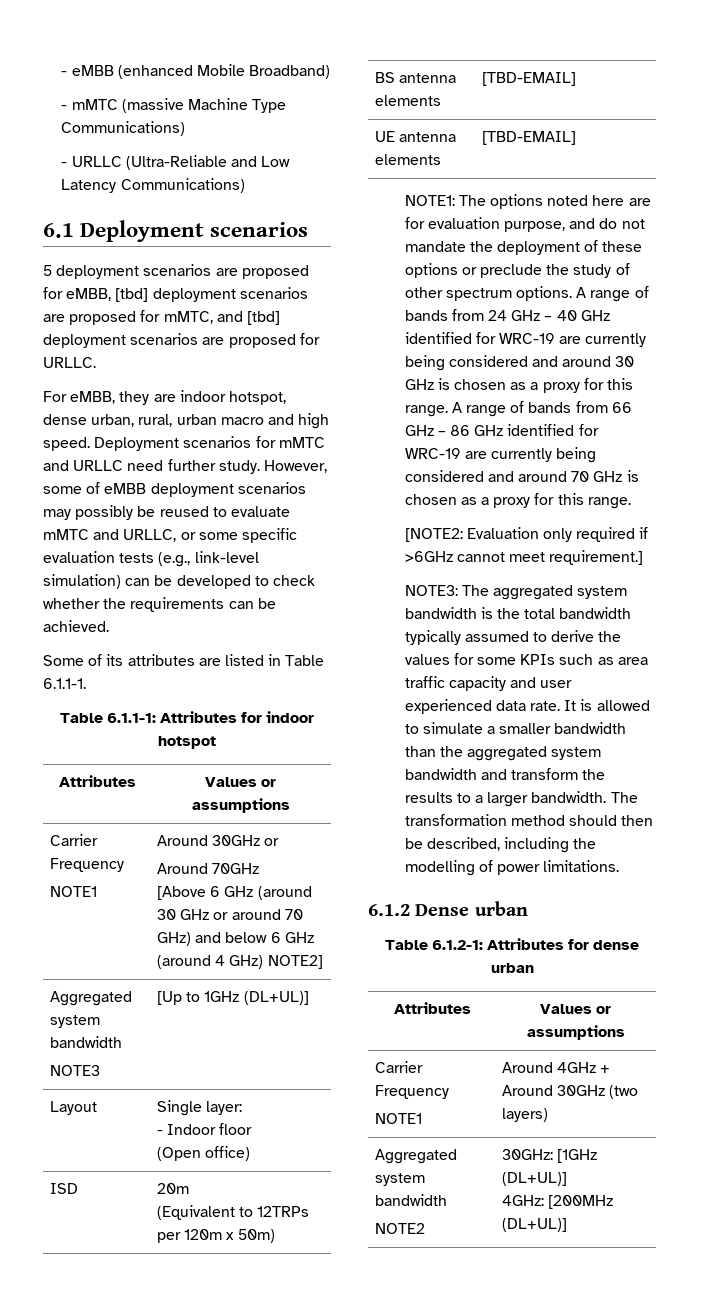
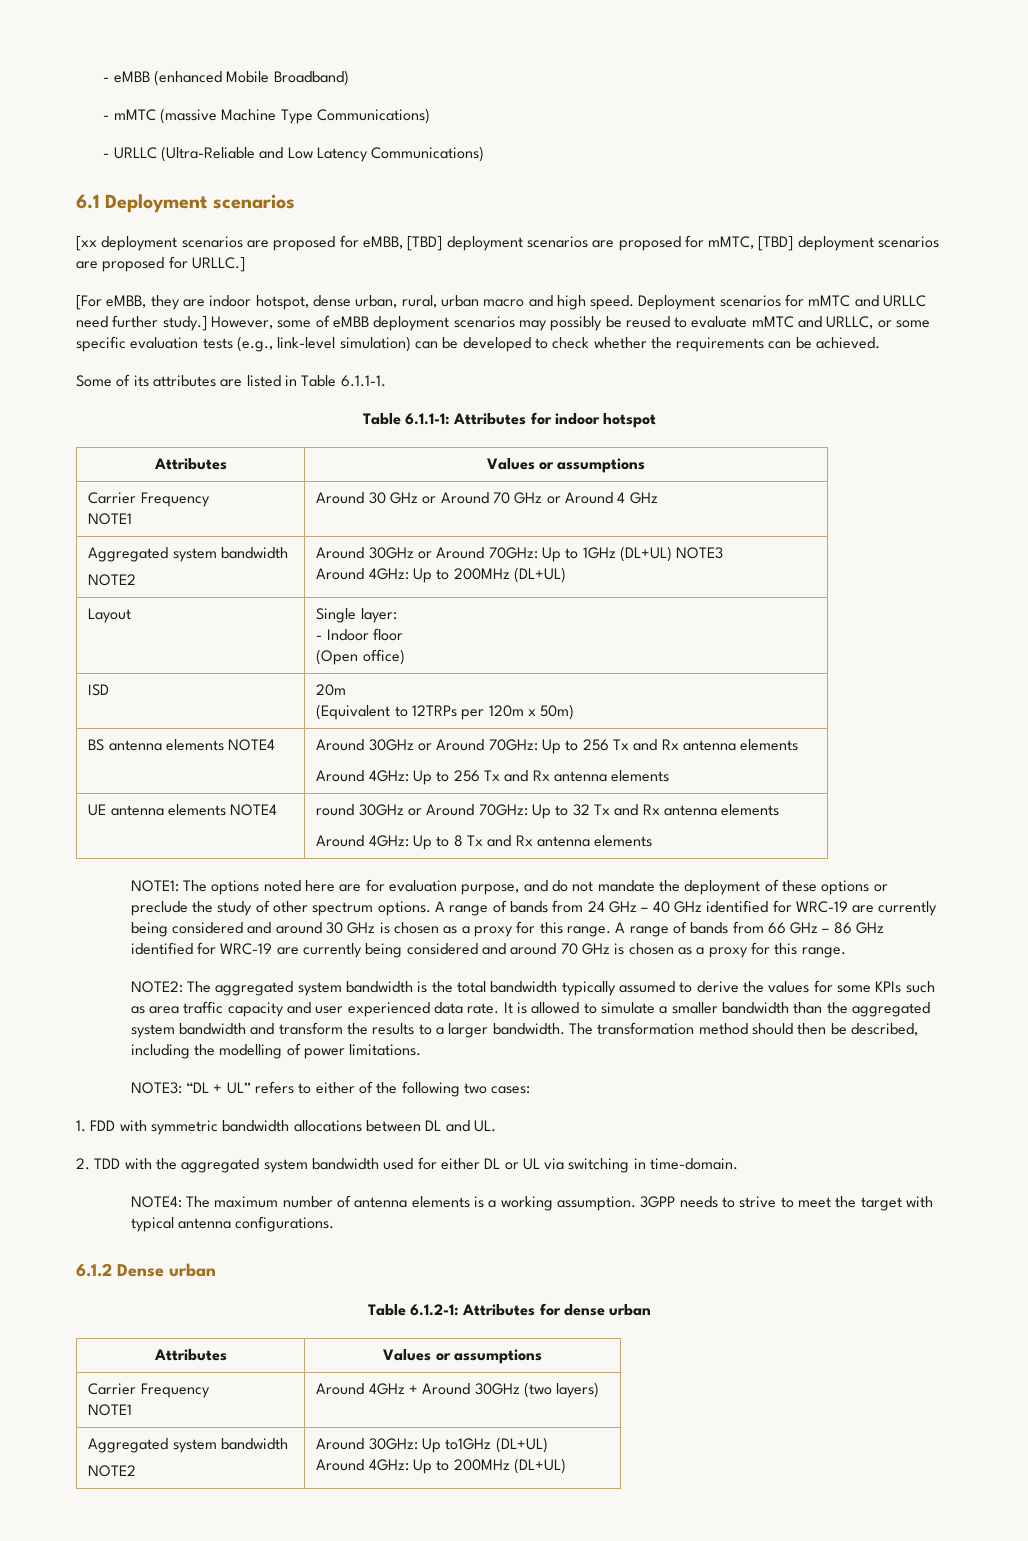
[43,265,52,276] 5 -> [76,236,97,251] [xx
[115,288,149,302] [tbd] -> [407,236,443,251] [TBD]
[216,311,280,325] [43,333,320,348] [43,357,96,368] [43,391,67,402] and [tbd] deployment scenarios are proposed for URLLC. // For -> [758,236,940,251] [76,256,245,272] [76,295,102,310] [TBD] deployment scenarios are proposed for URLLC.] // [For
[218,460,260,474] study. -> [162,316,207,331] study.]
[212,835,280,846] [157,863,260,874] [157,886,312,900] [157,909,303,920] [157,932,314,946] [157,955,323,969] [50,991,133,1006] [50,1015,101,1028] [50,1036,123,1048] [50,1065,101,1076] [157,991,309,1005] 30GHz or // Around 70GHz // [Above 6 GHz (around 30 GHz or around 70 GHz) and below 6 GHz (around 4 GHz) NOTE2] // Aggregated system bandwidth // NOTE3 | [Up to 1GHz (DL+UL)] -> [368,492,658,504] [88,547,289,562] [88,574,137,586] [316,546,724,562] [316,567,567,583] 30 GHz or Around 70 GHz or Around 4 GHz // Aggregated system bandwidth // NOTE2 | Around 30GHz or Around 70GHz: Up to 1GHz (DL+UL) NOTE3 // Around 4GHz: Up to 200MHz (DL+UL)
[482,72,577,86] [375,131,457,142] [375,154,442,165] [482,131,577,145] | [TBD-EMAIL] // UE antenna elements | [TBD-EMAIL] -> [228,739,276,751] [316,739,799,754] [316,770,670,785] [88,804,278,816] [316,804,780,819] [316,835,653,850] NOTE4 | Around 30GHz or Around 70GHz: Up to 256 Tx and Rx antenna elements // Around 4GHz: Up to 256 Tx and Rx antenna elements // UE antenna elements NOTE4 | round 30GHz or Around 70GHz: Up to 32 Tx and Rx antenna elements // Around 4GHz: Up to 8 Tx and Rx antenna elements
[404,527,649,542] [404,550,644,565] [404,585,458,596] [NOTE2: Evaluation only required if >6GHz cannot meet requirement.] // NOTE3: -> [130,981,183,993] NOTE2:
(620, 866) none -> [130,1081,531,1097] [76,1120,496,1135] [76,1157,739,1173] [130,1195,933,1211] [130,1216,335,1232] // NOTE3: “DL + UL” refers to either of the following two cases: // 1. FDD with symmetric bandwidth allocations between DL and UL. // 2. TDD with the aggregated system bandwidth used for either DL or UL via switching in time-domain. // NOTE4: The maximum number of antenna elements is a working assumption. 3GPP needs to strive to meet the target with typical antenna configurations.
[502,1149,598,1163] [502,1172,568,1186] [502,1195,614,1209] [502,1218,568,1232] 30GHz: [1GHz (DL+UL)] // 4GHz: [200MHz (DL+UL)] -> [316,1437,548,1453] [316,1458,567,1474] Around 30GHz: Up to1GHz (DL+UL) // Around 4GHz: Up to 200MHz (DL+UL)

